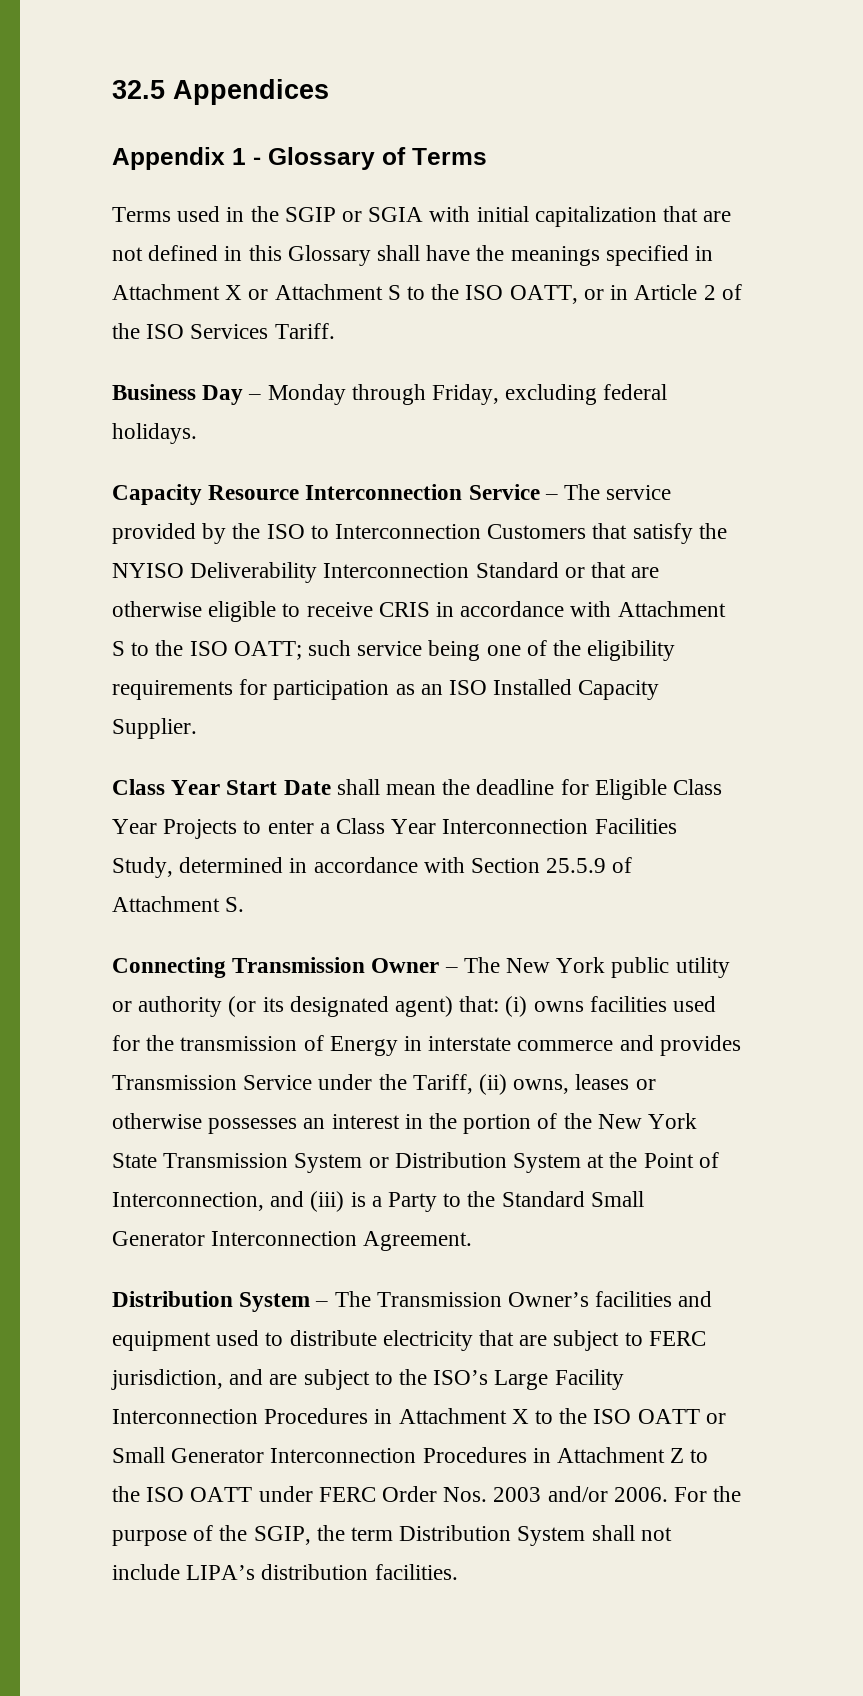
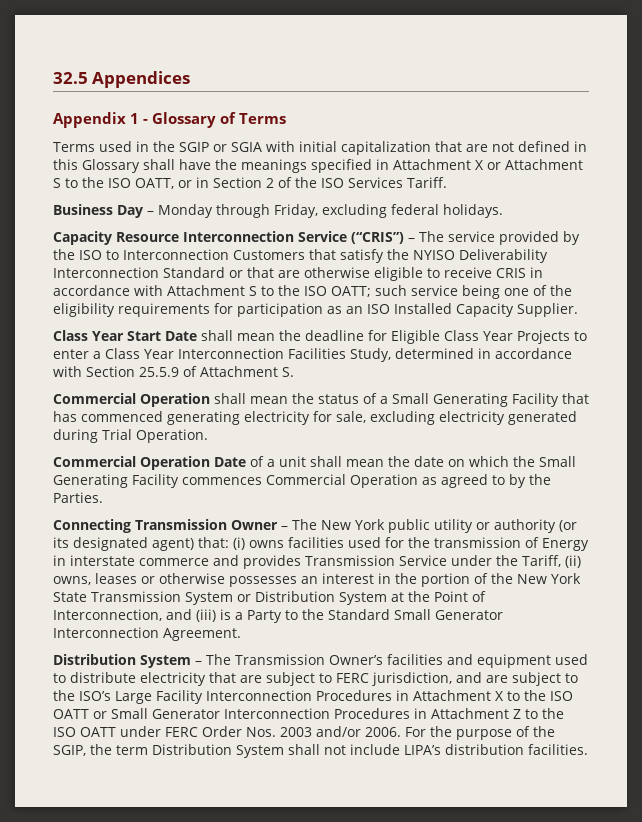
[634,284,698,300] Article -> [212,177,262,188] Section
(540, 492) none -> [351,232,404,244] (“CRIS”)
(245, 904) none -> [53,393,589,407] [53,411,577,425] [53,429,208,443] [53,456,576,470] [53,474,551,488] [53,492,103,503] // Commercial Operation shall mean the status of a Small Generating Facility that has commenced generating electricity for sale, excluding electricity generated during Trial Operation. // Commercial Operation Date of a unit shall mean the date on which the Small Generating Facility commences Commercial Operation as agreed to by the Parties.

